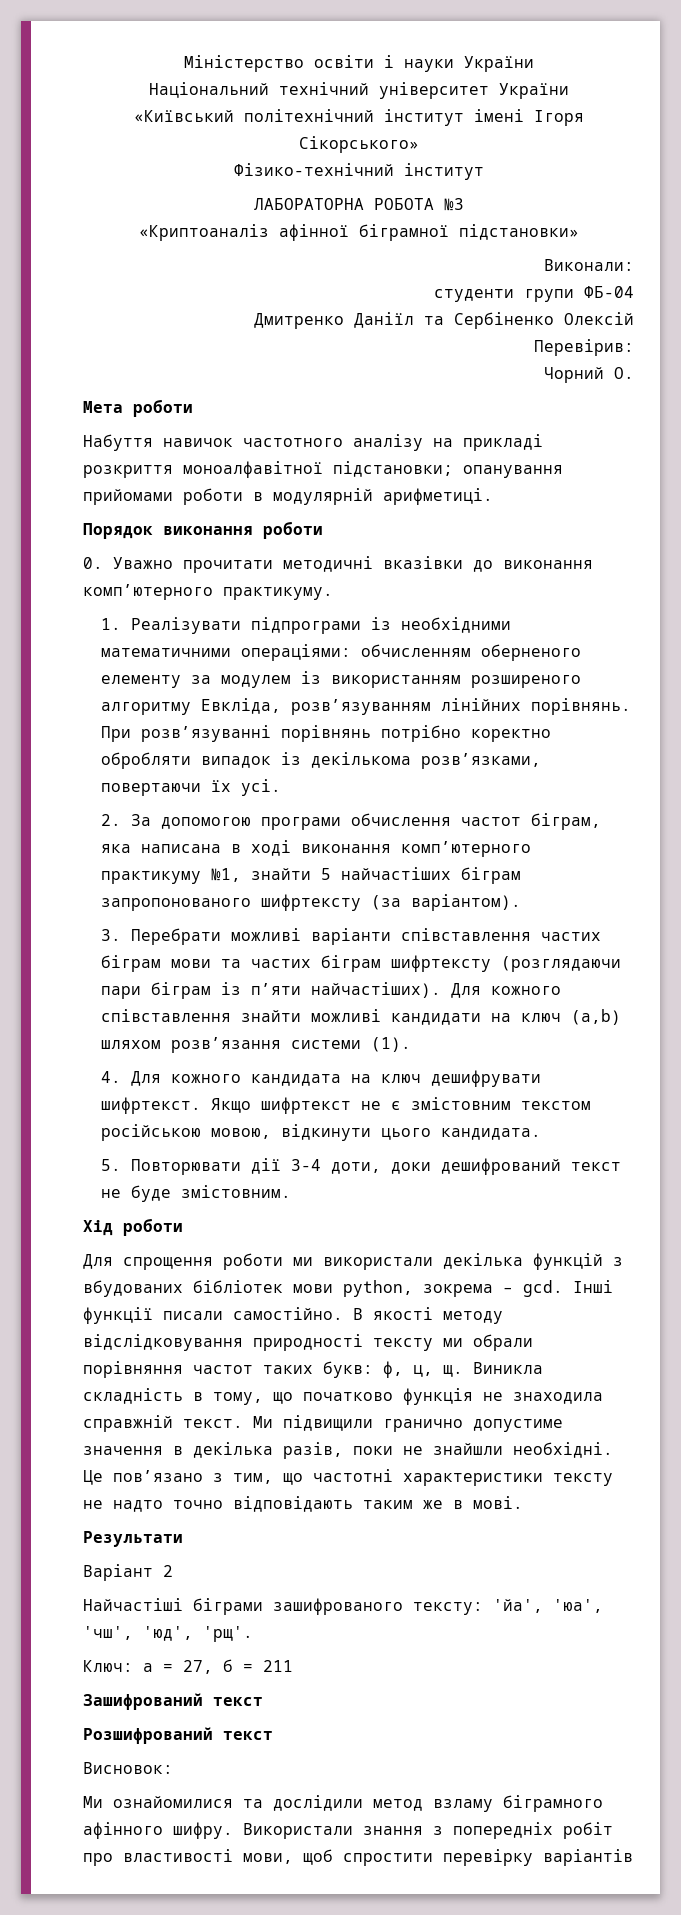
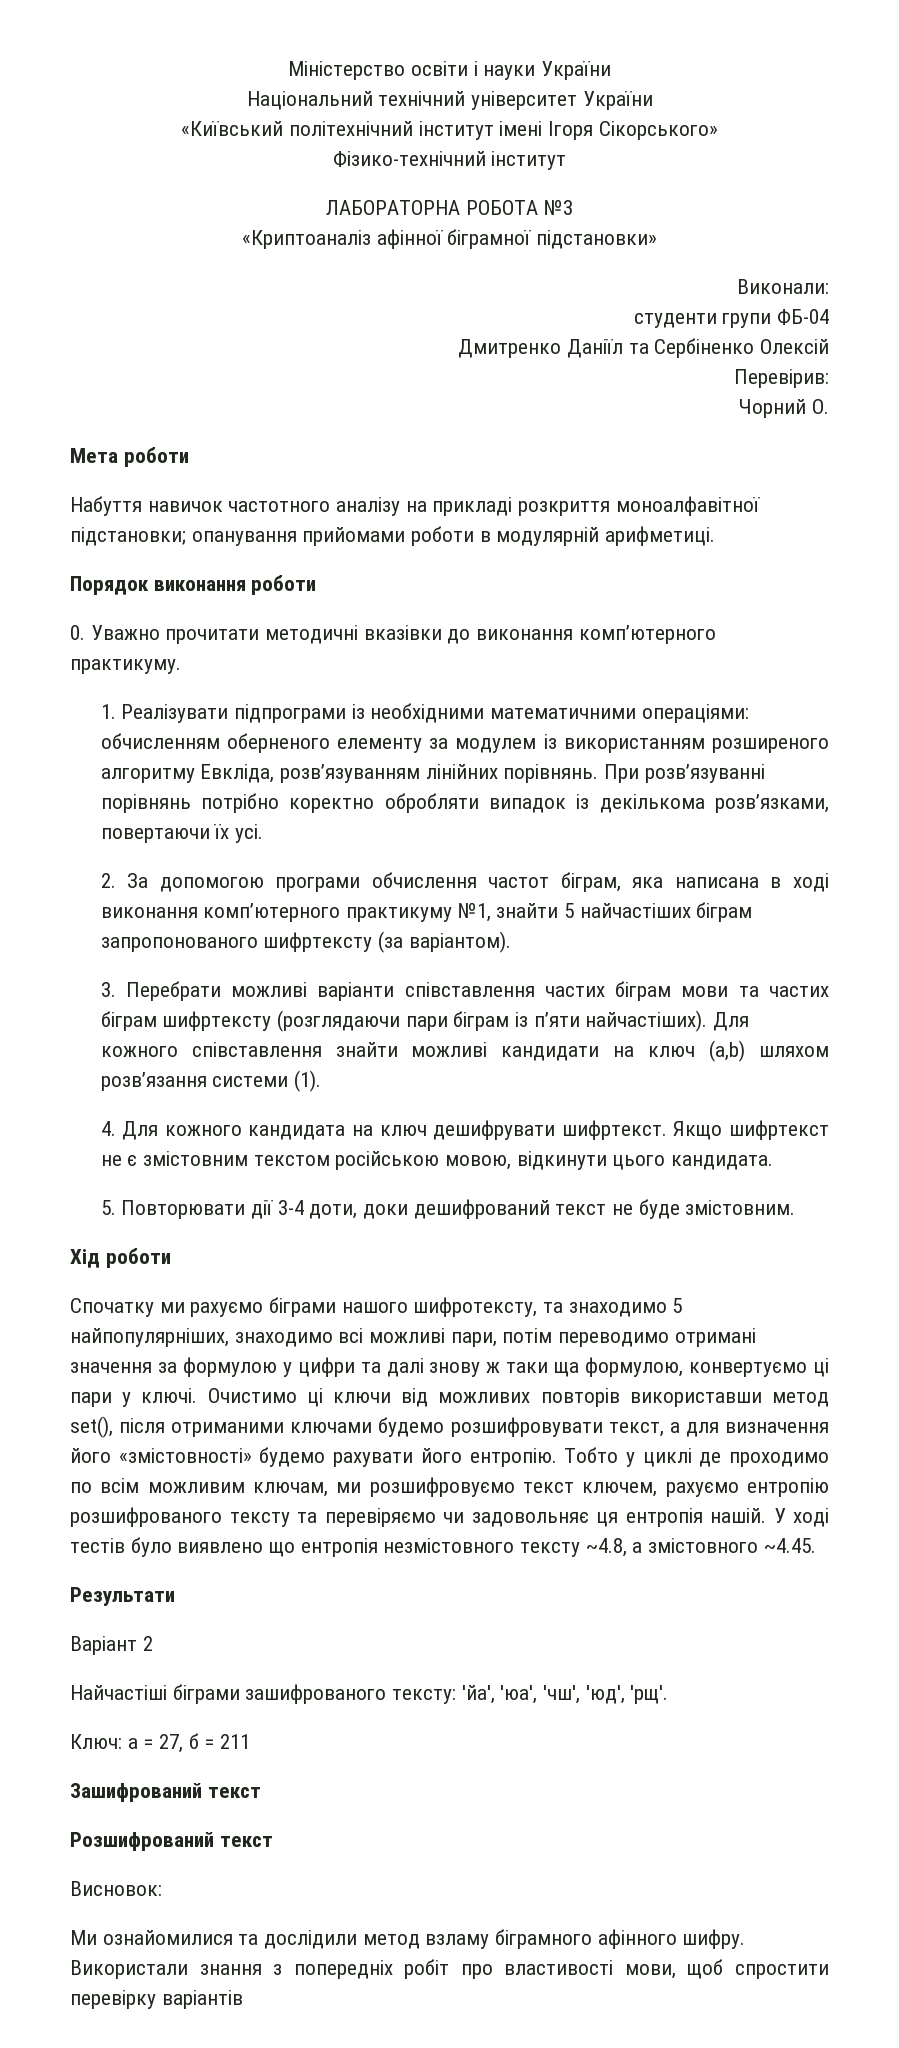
[83,1253,623,1270] [83,1280,613,1297] [83,1307,503,1324] [83,1334,533,1351] [83,1361,543,1378] [83,1388,603,1405] [83,1415,563,1432] [83,1442,613,1459] [83,1469,613,1486] [83,1496,523,1512] Для спрощення роботи ми використали декілька функцій з вбудованих бібліотек мови python, зокрема – gcd. Інші функції писали самостійно. В якості методу відслідковування природності тексту ми обрали порівняння частот таких букв: ф, ц, щ. Виникла складність в тому, що початково функція не знаходила справжній текст. Ми підвищили гранично допустиме значення в декілька разів, поки не знайшли необхідні. Це пов’язано з тим, що частотні характеристики тексту не надто точно відповідають таким же в мові. -> [70,1297,683,1317] [70,1328,756,1347] [70,1357,829,1377] [70,1388,829,1407] [70,1416,829,1438] [70,1447,830,1467] [70,1477,829,1497] [70,1507,829,1527] [70,1537,816,1557] Спочатку ми рахуємо біграми нашого шифротексту, та знаходимо 5 найпопулярніших, знаходимо всі можливі пари, потім переводимо отримані значення за формулою у цифри та далі знову ж таки ща формулою, конвертуємо ці пари у ключі. Очистимо ці ключи від можливих повторів використавши метод set(), після отриманими ключами будемо розшифровувати текст, а для визначення його «змістовності» будемо рахувати його ентропію. Тобто у циклі де проходимо по всім можливим ключам, ми розшифровуємо текст ключем, рахуємо ентропію розшифрованого тексту та перевіряємо чи задовольняє ця ентропія нашій. У ході тестів було виявлено що ентропія незмістовного тексту ~4.8, а змістовного ~4.45.

